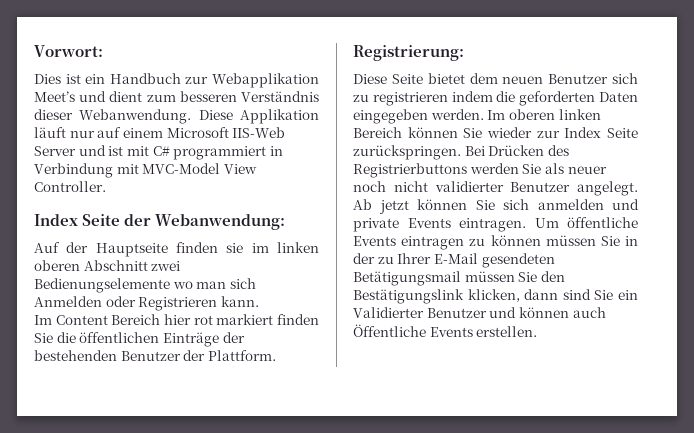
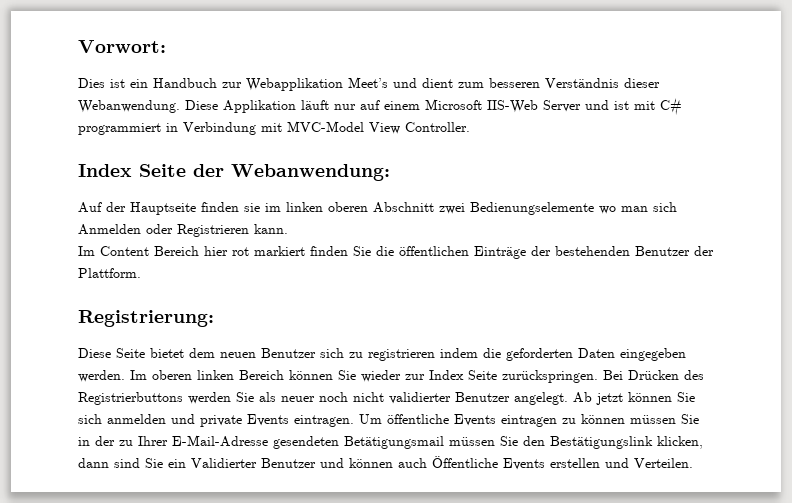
[433,253,478,264] E-Mail -> [172,435,268,447] E-Mail-Adresse
[476,326,538,337] erstellen. -> [550,458,693,468] erstellen und Verteilen.

